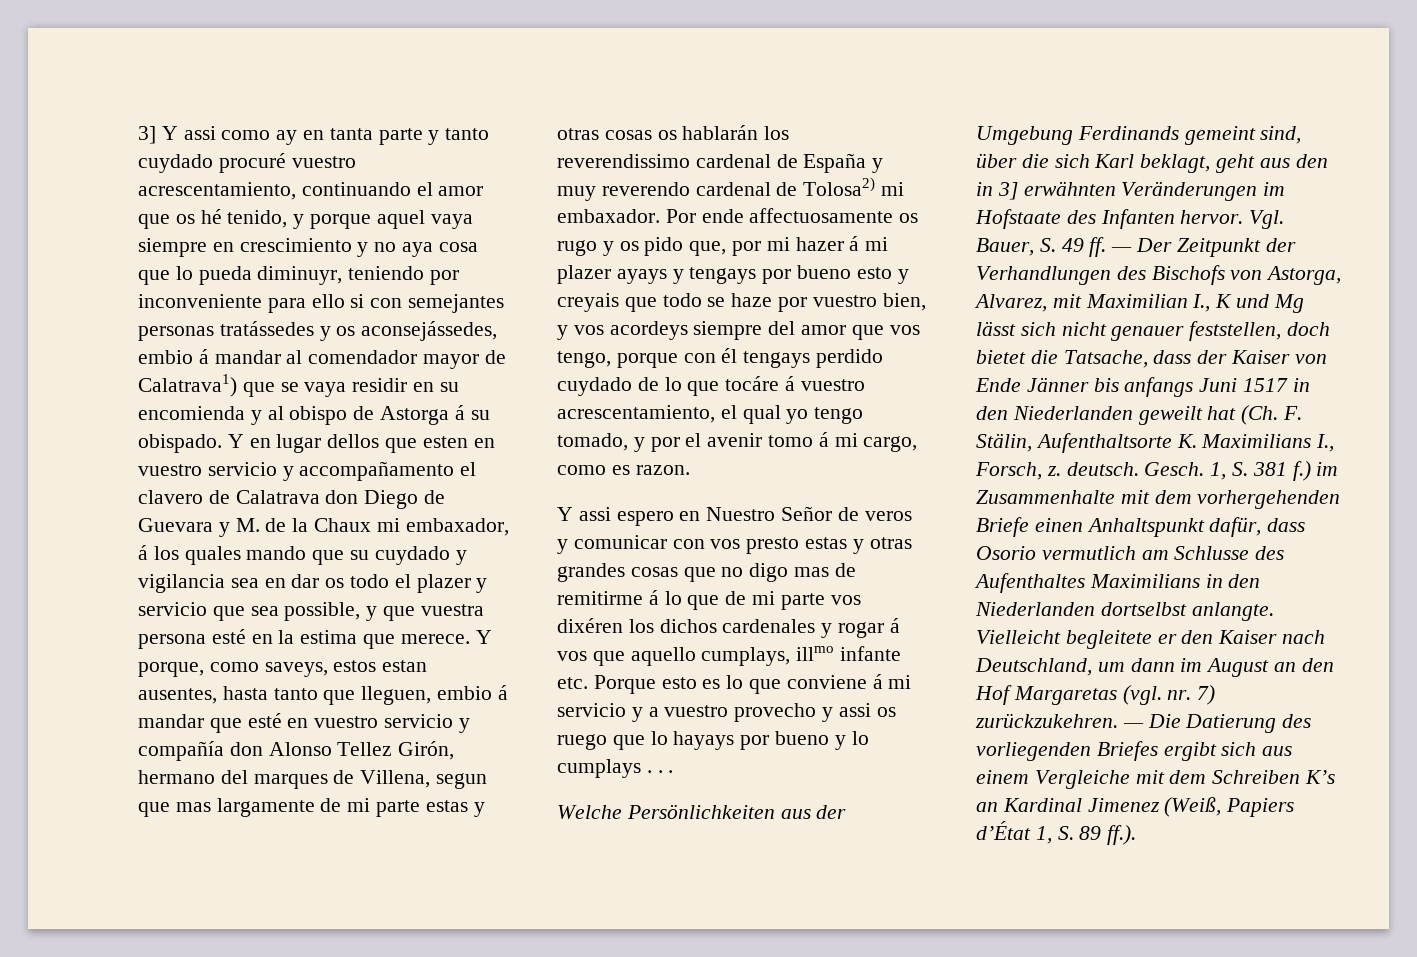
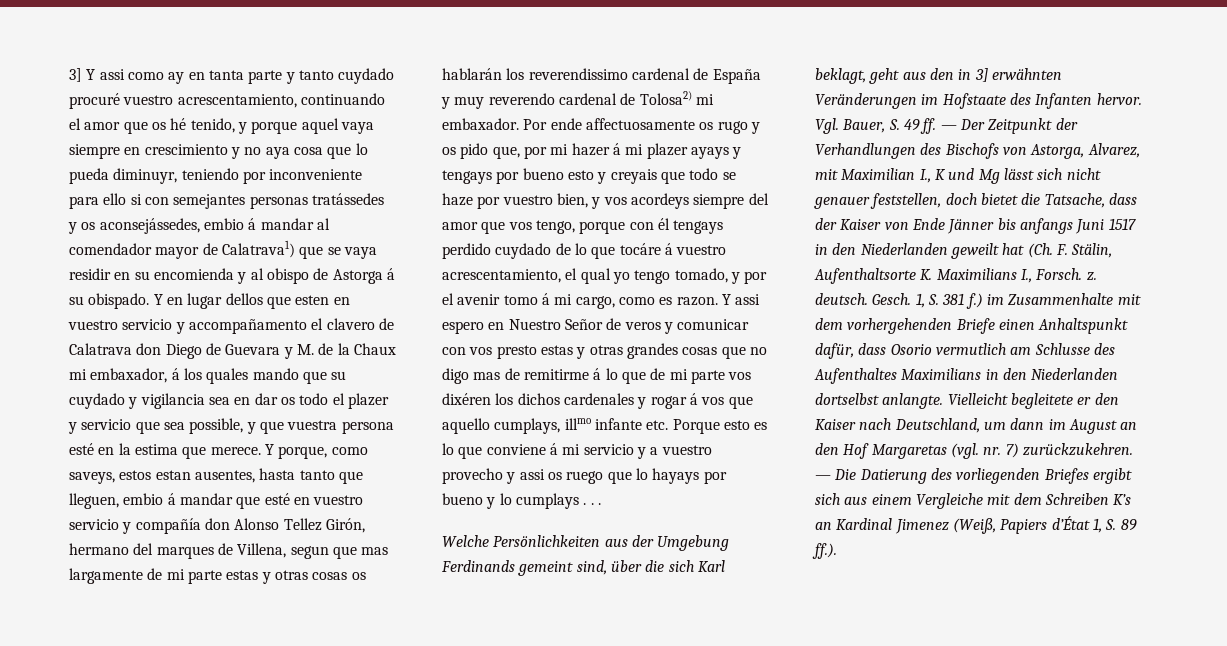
(690, 470) // -> (718, 301) none
[975,462,1042,480] Forsch, -> [1035,268,1083,280] Forsch.

